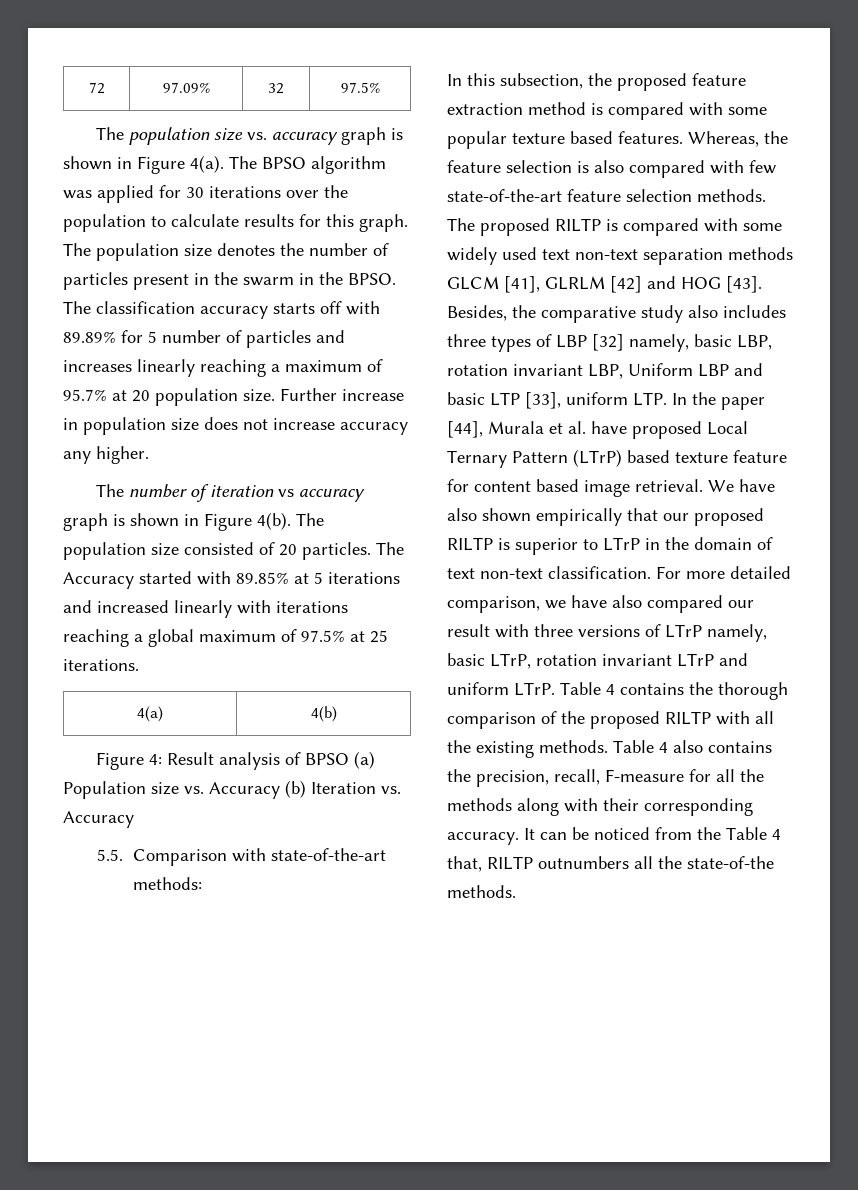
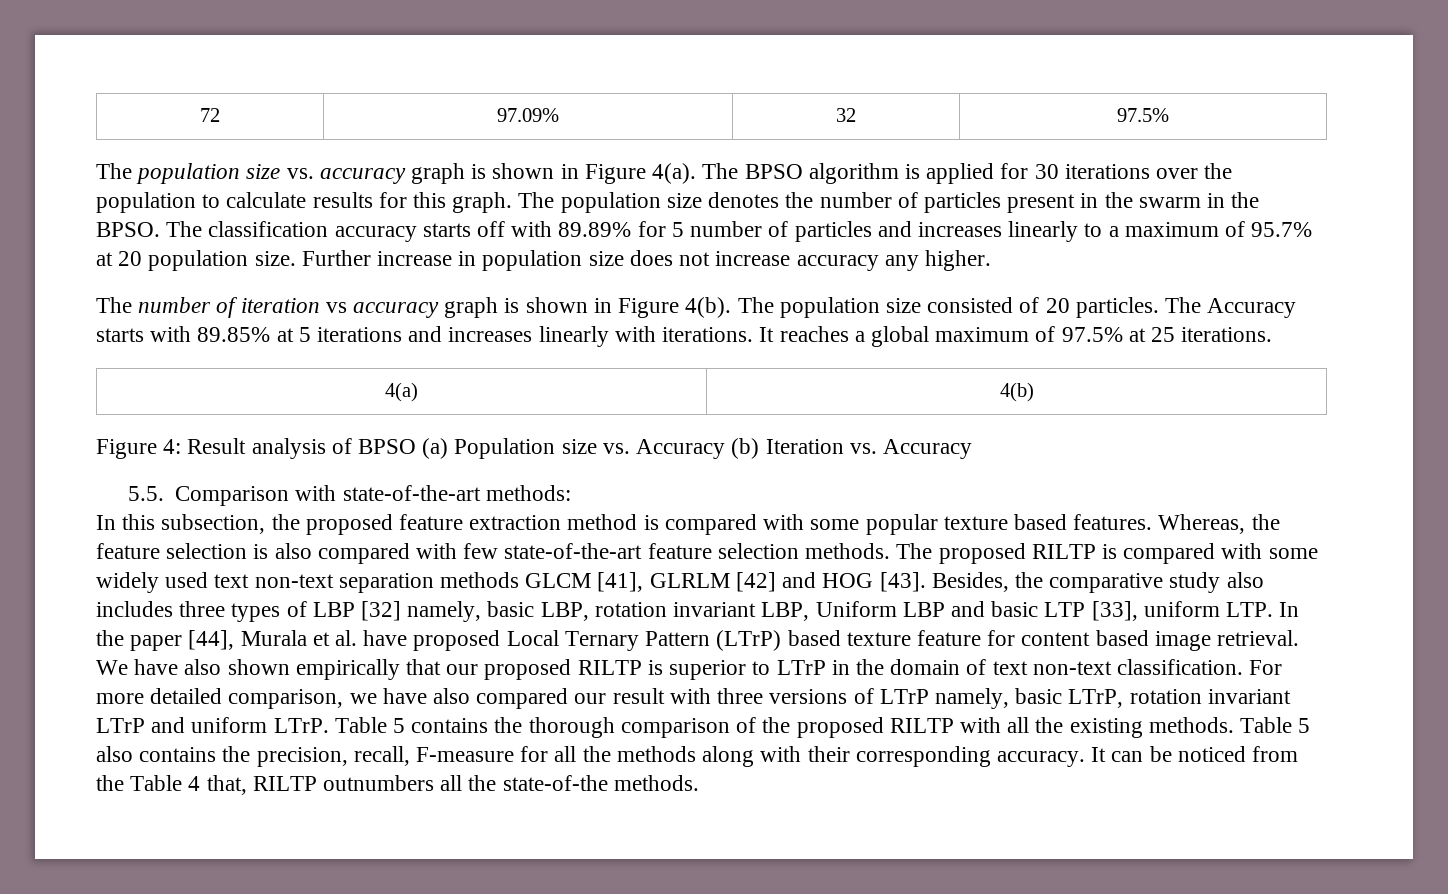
[63,190,92,199] was -> [904,164,920,179] is
[200,359,266,377] reaching -> [1084,223,1103,237] to
[139,571,192,584] started -> [96,328,144,342] starts
[97,600,169,613] increased -> [448,327,533,342] increases
[276,601,348,613] [63,629,129,647] iterations reaching -> [662,326,849,342] iterations. It reaches
[606,684,615,695] 4 -> [393,718,406,733] 5
[659,742,668,753] 4 -> [1298,718,1311,733] 5

